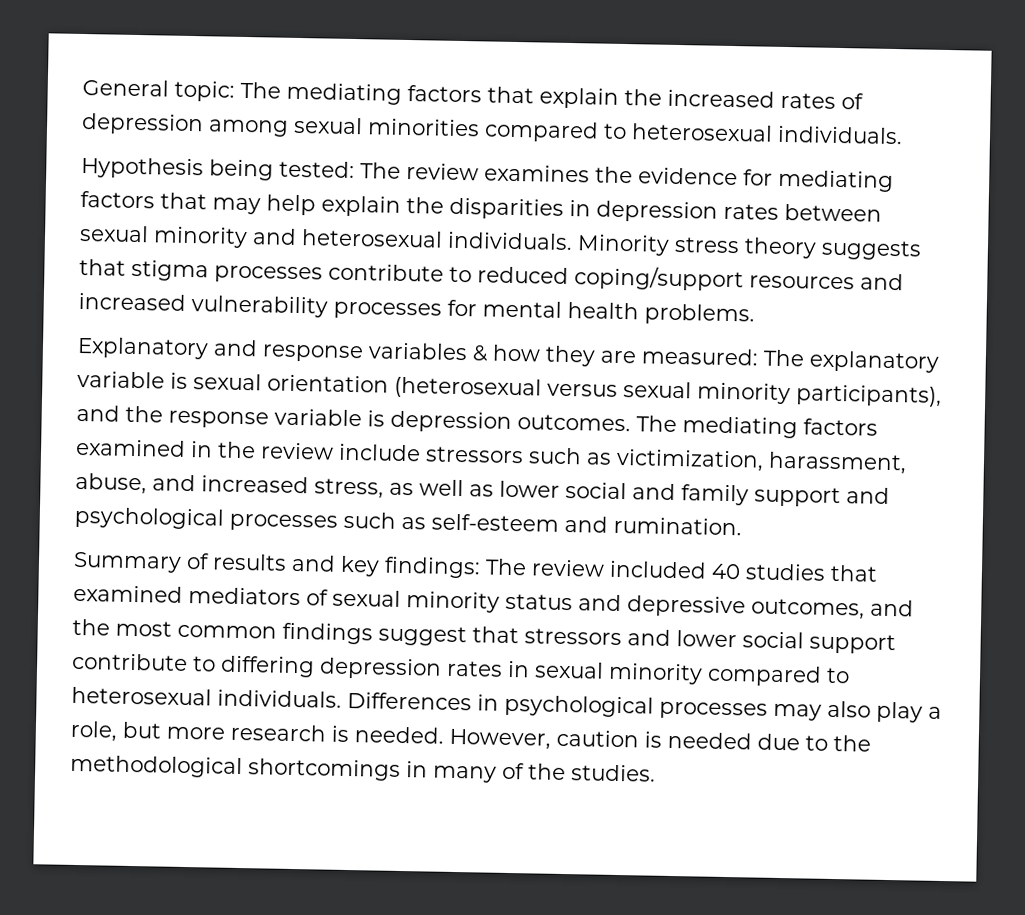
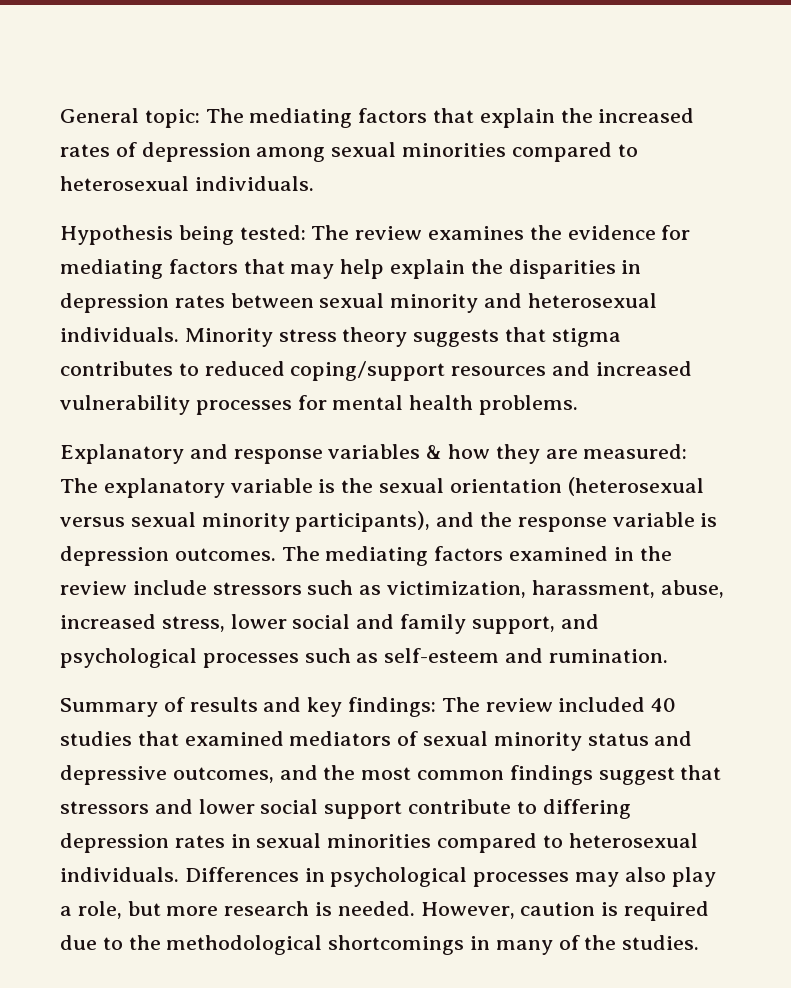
[214,263,444,284] processes contribute -> [60,361,173,376] contributes
(188, 380) none -> [341,478,374,493] the
[152,474,196,492] and -> (724, 589) none
[389,479,494,497] as well as -> (225, 624) none
[754,486,841,508] support -> [471,616,555,634] support,
[608,662,703,685] minority -> [327,834,432,848] minorities
[667,731,752,750] needed -> [624,901,710,921] required

